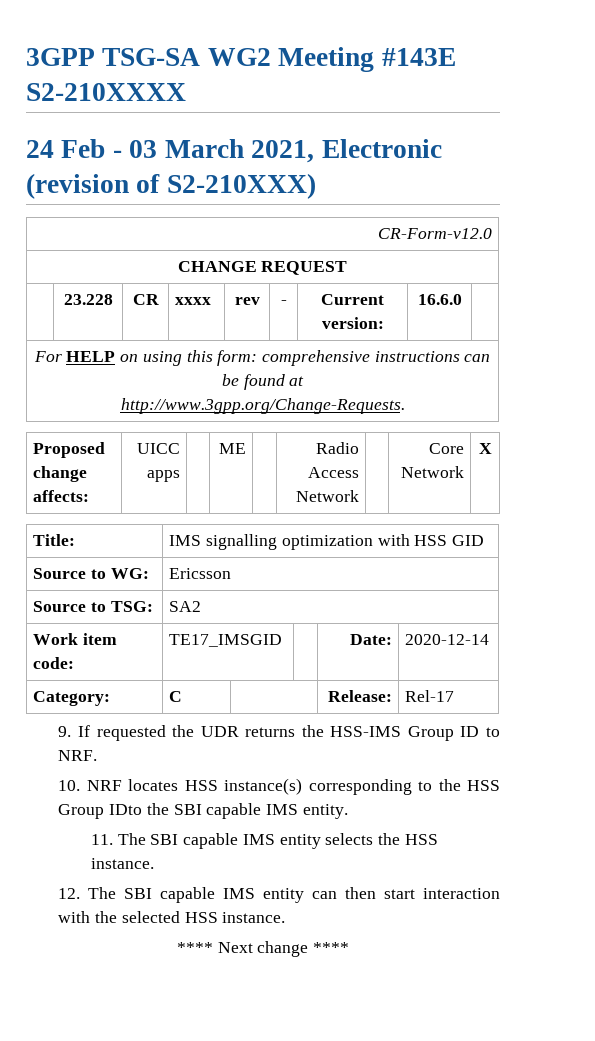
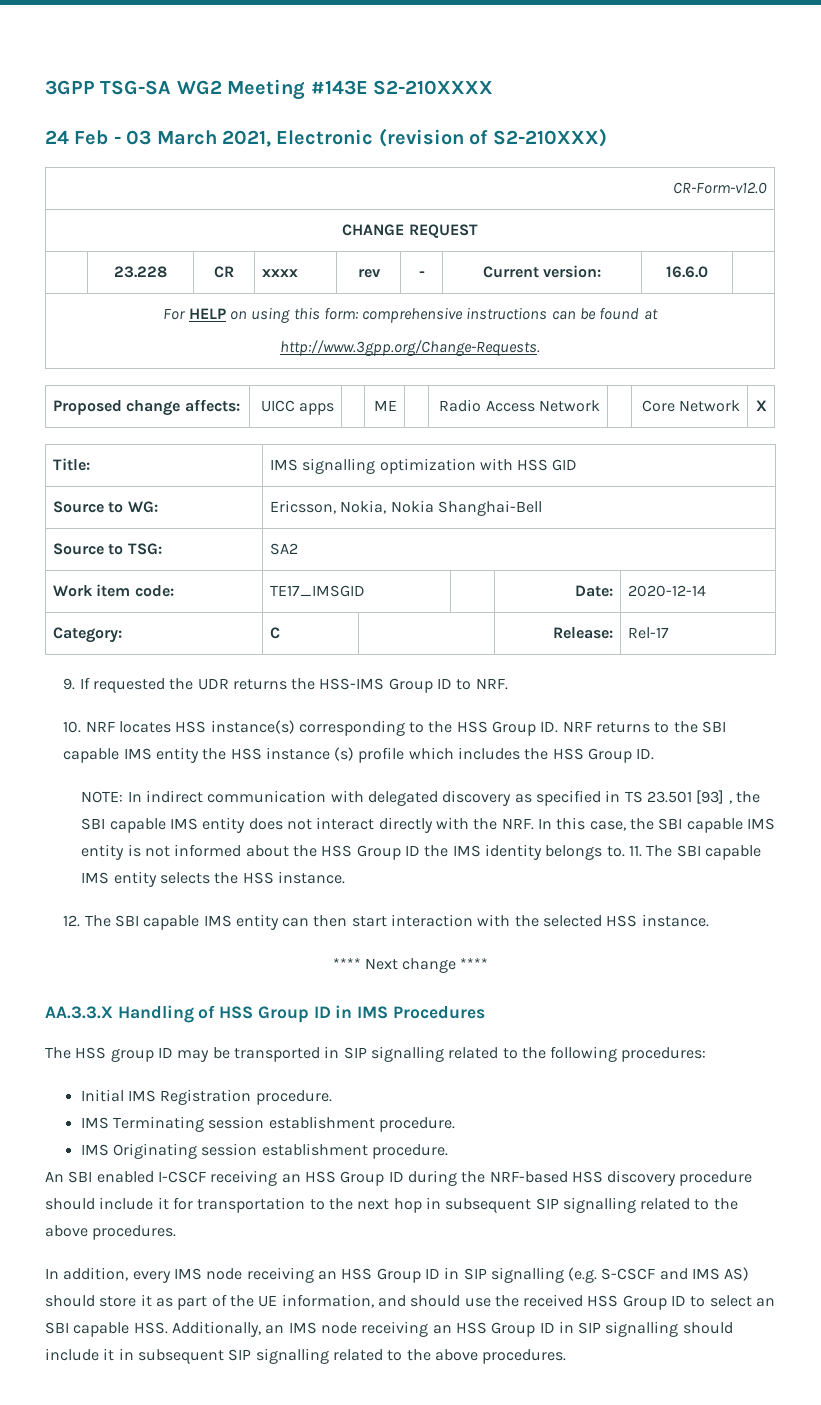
[169,568,232,579] Ericsson -> [269,500,542,516] Ericsson, Nokia, Nokia Shanghai-Bell
[109,803,348,819] IDto the SBI capable IMS entity. // -> [540,721,727,733] [63,747,655,763] [81,790,760,806] [81,817,775,833] [81,844,625,860] ID. NRF returns to the SBI capable IMS entity the HSS instance (s) profile which includes the HSS Group ID. // NOTE: In indirect communication with delegated discovery as specified in TS 23.501 [93] , the SBI capable IMS entity does not interact directly with the NRF. In this case, the SBI capable IMS entity is not informed about the HSS Group ID the IMS identity belongs to.
(350, 947) none -> [45,1005,485,1023] [45,1046,707,1062] [80,1089,332,1105] [80,1116,456,1132] [80,1143,449,1159] [45,1170,753,1186] [45,1197,738,1213] [45,1225,177,1240] [45,1267,750,1283] [45,1294,776,1310] [45,1321,733,1337] [45,1348,567,1364] // AA.3.3.X Handling of HSS Group ID in IMS Procedures // The HSS group ID may be transported in SIP signalling related to the following procedures: // Initial IMS Registration procedure. // IMS Terminating session establishment procedure. // IMS Originating session establishment procedure. // An SBI enabled I-CSCF receiving an HSS Group ID during the NRF-based HSS discovery procedure should include it for transportation to the next hop in subsequent SIP signalling related to the above procedures. // In addition, every IMS node receiving an HSS Group ID in SIP signalling (e.g. S-CSCF and IMS AS) should store it as part of the UE information, and should use the received HSS Group ID to select an SBI capable HSS. Additionally, an IMS node receiving an HSS Group ID in SIP signalling should include it in subsequent SIP signalling related to the above procedures.

